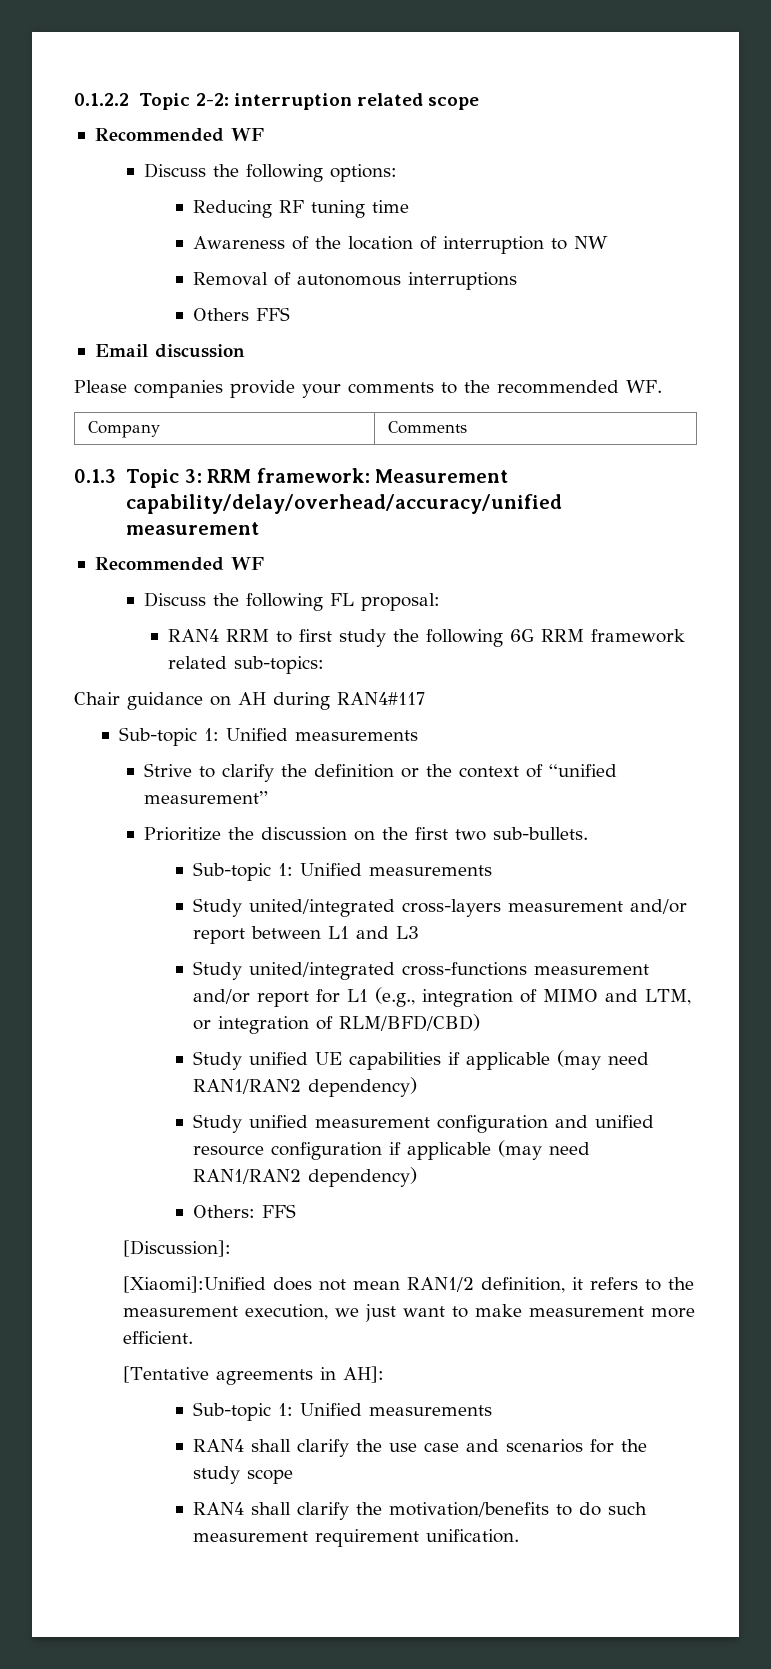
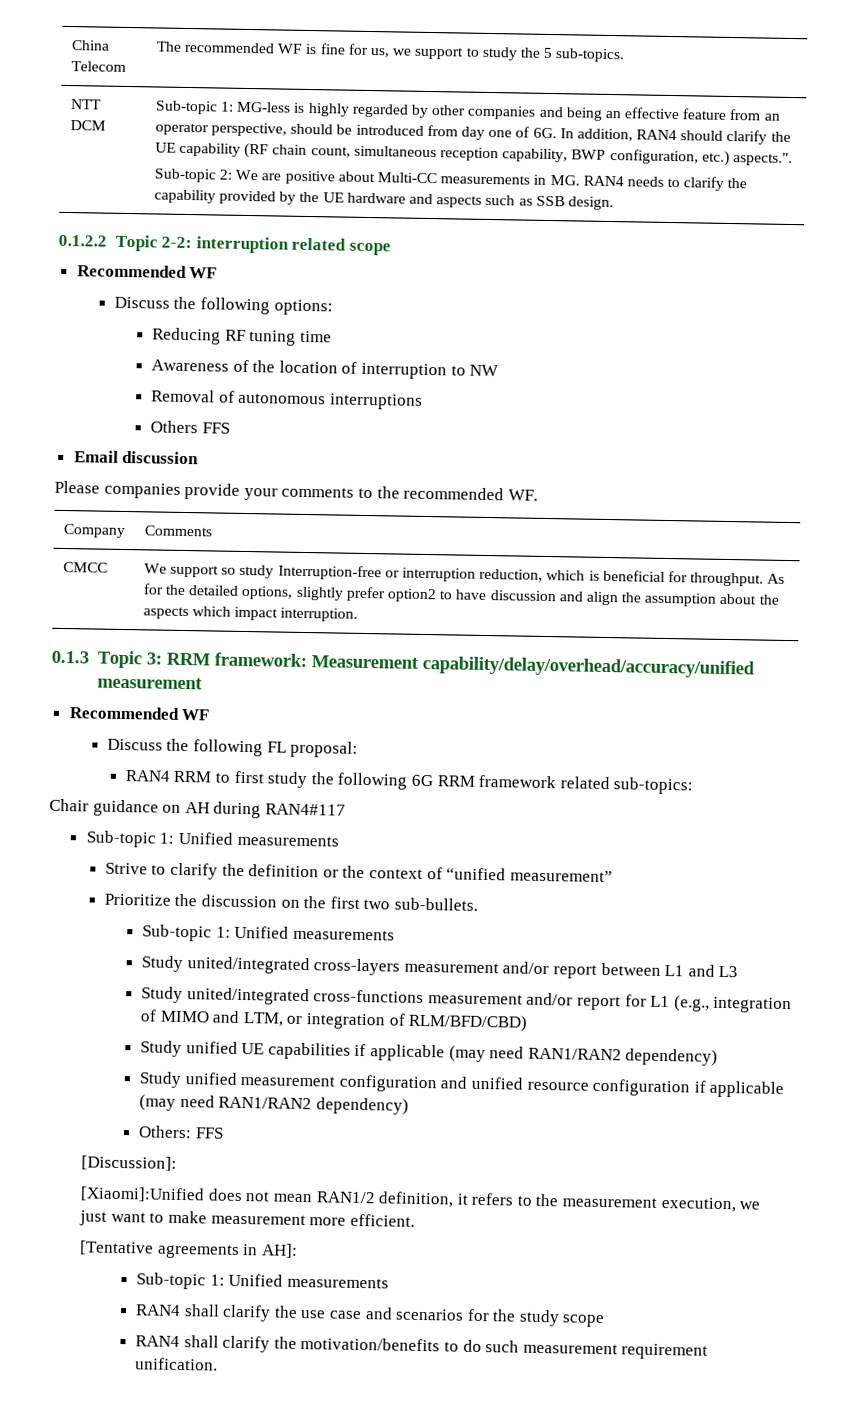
(74, 99) none -> [70,40,110,51] [70,61,126,72] [155,41,626,63] [69,99,102,110] [69,120,106,131] [154,100,780,121] [154,122,791,145] [154,142,793,167] [153,168,748,191] [153,189,614,211] China Telecom | The recommended WF is fine for us, we support to study the 5 sub-topics. // NTT DCM | Sub-topic 1: MG-less is highly regarded by other companies and being an effective feature from an operator perspective, should be introduced from day one of 6G. In addition, RAN4 should clarify the UE capability (RF chain count, simultaneous reception capability, BWP configuration, etc.) aspects.". // Sub-topic 2: We are positive about Multi-CC measurements in MG. RAN4 needs to clarify the capability provided by the UE hardware and aspects such as SSB design. //
(468, 427) none -> [62,561,108,573] [143,563,786,587] [142,583,779,607] [142,606,359,622] // CMCC | We support so study Interruption-free or interruption reduction, which is beneficial for throughput. As for the detailed options, slightly prefer option2 to have discussion and align the assumption about the aspects which impact interruption.

